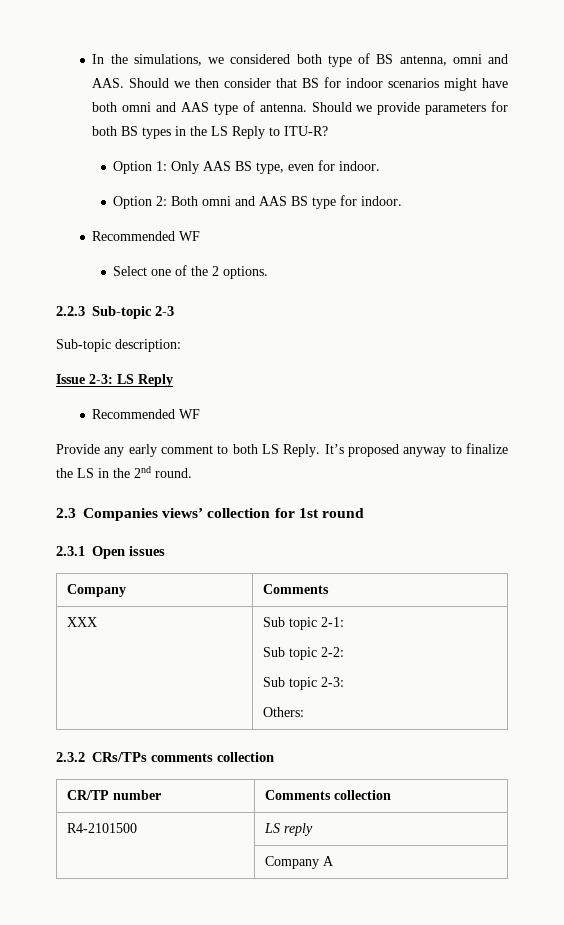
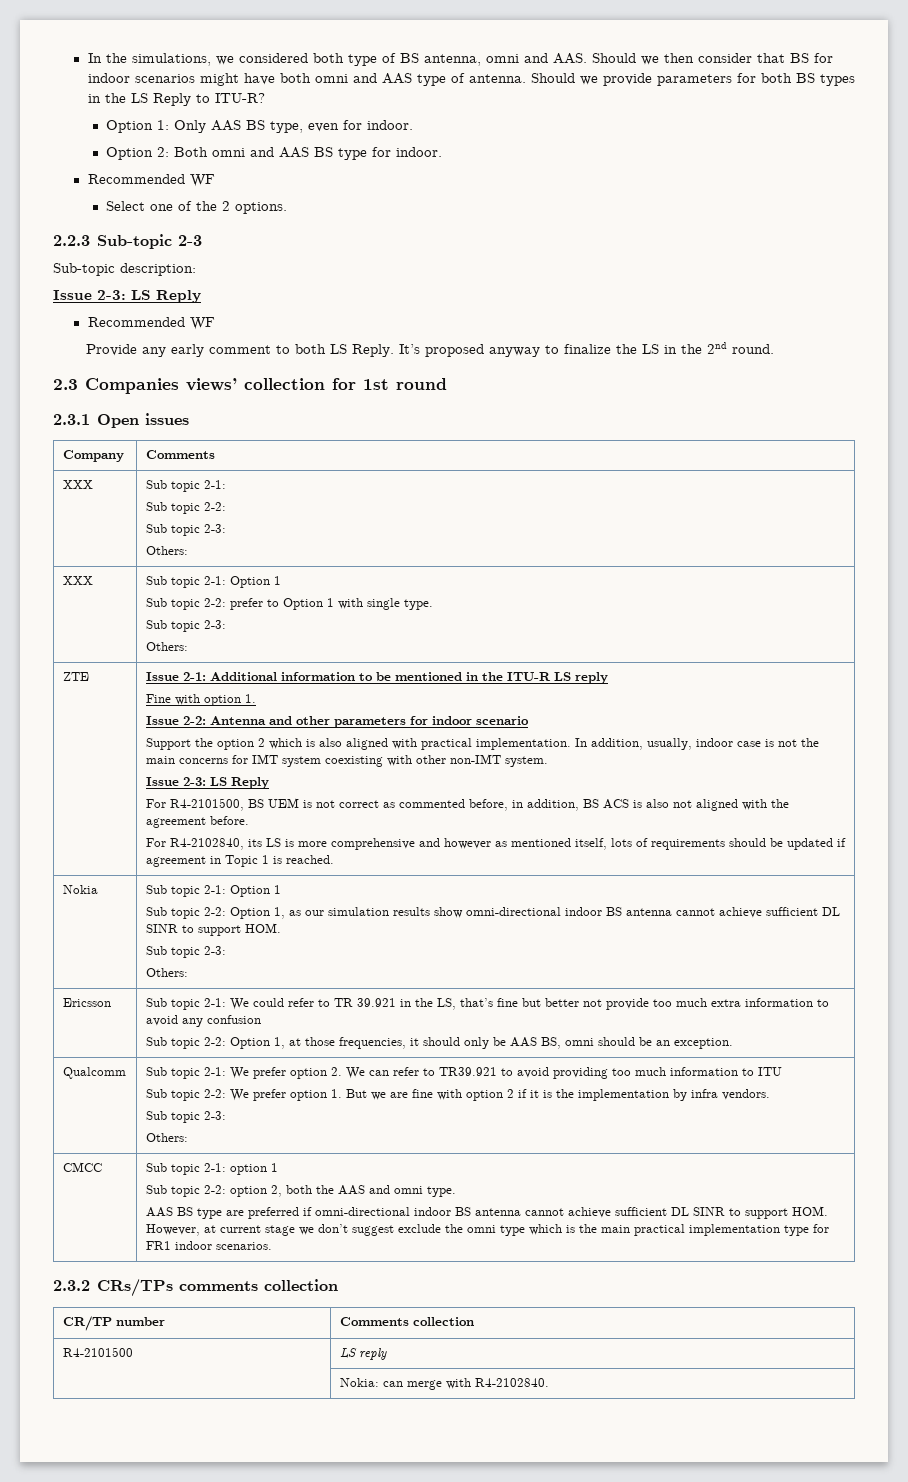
(304, 712) none -> [62,576,93,585] [145,576,281,588] [145,598,433,610] [145,620,226,632] [145,642,188,651] [62,672,89,681] [145,672,608,684] [145,694,256,706] [145,716,529,728] [145,738,819,750] [145,754,548,767] [145,777,269,789] [145,798,789,811] [145,816,249,828] [145,838,846,850] [145,855,334,867] [62,885,98,894] [145,885,281,897] [145,907,840,919] [145,923,281,936] [145,946,226,958] [145,968,188,977] [62,998,111,1007] [145,998,829,1010] [145,1015,261,1027] [145,1037,733,1049] [62,1067,126,1079] [145,1067,782,1079] [145,1089,770,1101] [145,1111,226,1123] [145,1133,188,1142] [62,1162,102,1172] [145,1163,278,1175] [145,1185,456,1197] [145,1206,828,1219] [145,1224,829,1236] [145,1241,272,1250] // XXX | Sub topic 2-1: Option 1 // Sub topic 2-2: prefer to Option 1 with single type. // Sub topic 2-3: // Others: // ZTE | Issue 2-1: Additional information to be mentioned in the ITU-R LS reply // Fine with option 1. // Issue 2-2: Antenna and other parameters for indoor scenario // Support the option 2 which is also aligned with practical implementation. In addition, usually, indoor case is not the main concerns for IMT system coexisting with other non-IMT system. // Issue 2-3: LS Reply // For R4-2101500, BS UEM is not correct as commented before, in addition, BS ACS is also not aligned with the agreement before. // For R4-2102840, its LS is more comprehensive and however as mentioned itself, lots of requirements should be updated if agreement in Topic 1 is reached. // Nokia | Sub topic 2-1: Option 1 // Sub topic 2-2: Option 1, as our simulation results show omni-directional indoor BS antenna cannot achieve sufficient DL SINR to support HOM. // Sub topic 2-3: // Others: // Ericsson | Sub topic 2-1: We could refer to TR 39.921 in the LS, that’s fine but better not provide too much extra information to avoid any confusion // Sub topic 2-2: Option 1, at those frequencies, it should only be AAS BS, omni should be an exception. // Qualcomm | Sub topic 2-1: We prefer option 2. We can refer to TR39.921 to avoid providing too much information to ITU // Sub topic 2-2: We prefer option 1. But we are fine with option 2 if it is the implementation by infra vendors. // Sub topic 2-3: // Others: // CMCC | Sub topic 2-1: option 1 // Sub topic 2-2: option 2, both the AAS and omni type. // AAS BS type are preferred if omni-directional indoor BS antenna cannot achieve sufficient DL SINR to support HOM. However, at current stage we don’t suggest exclude the omni type which is the main practical implementation type for FR1 indoor scenarios.
[264,856,334,869] Company A -> [339,1378,549,1390] Nokia: can merge with R4-2102840.

